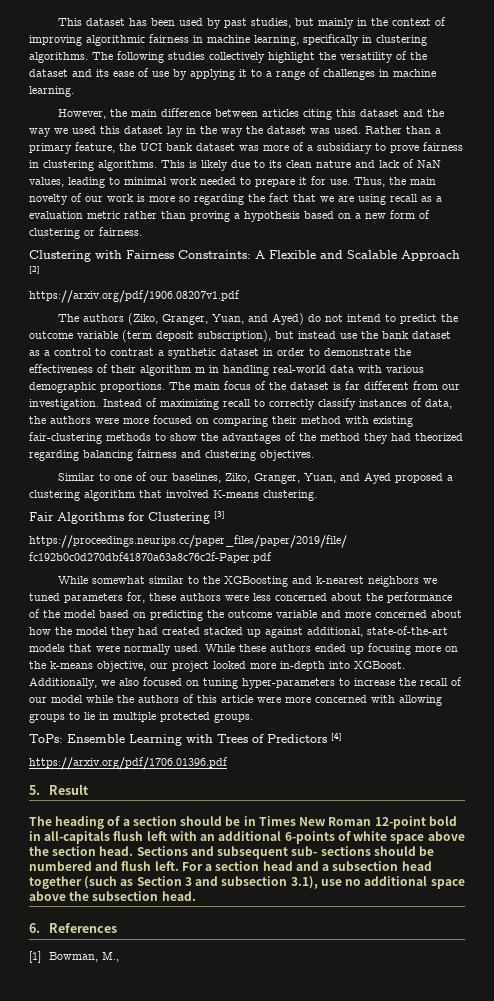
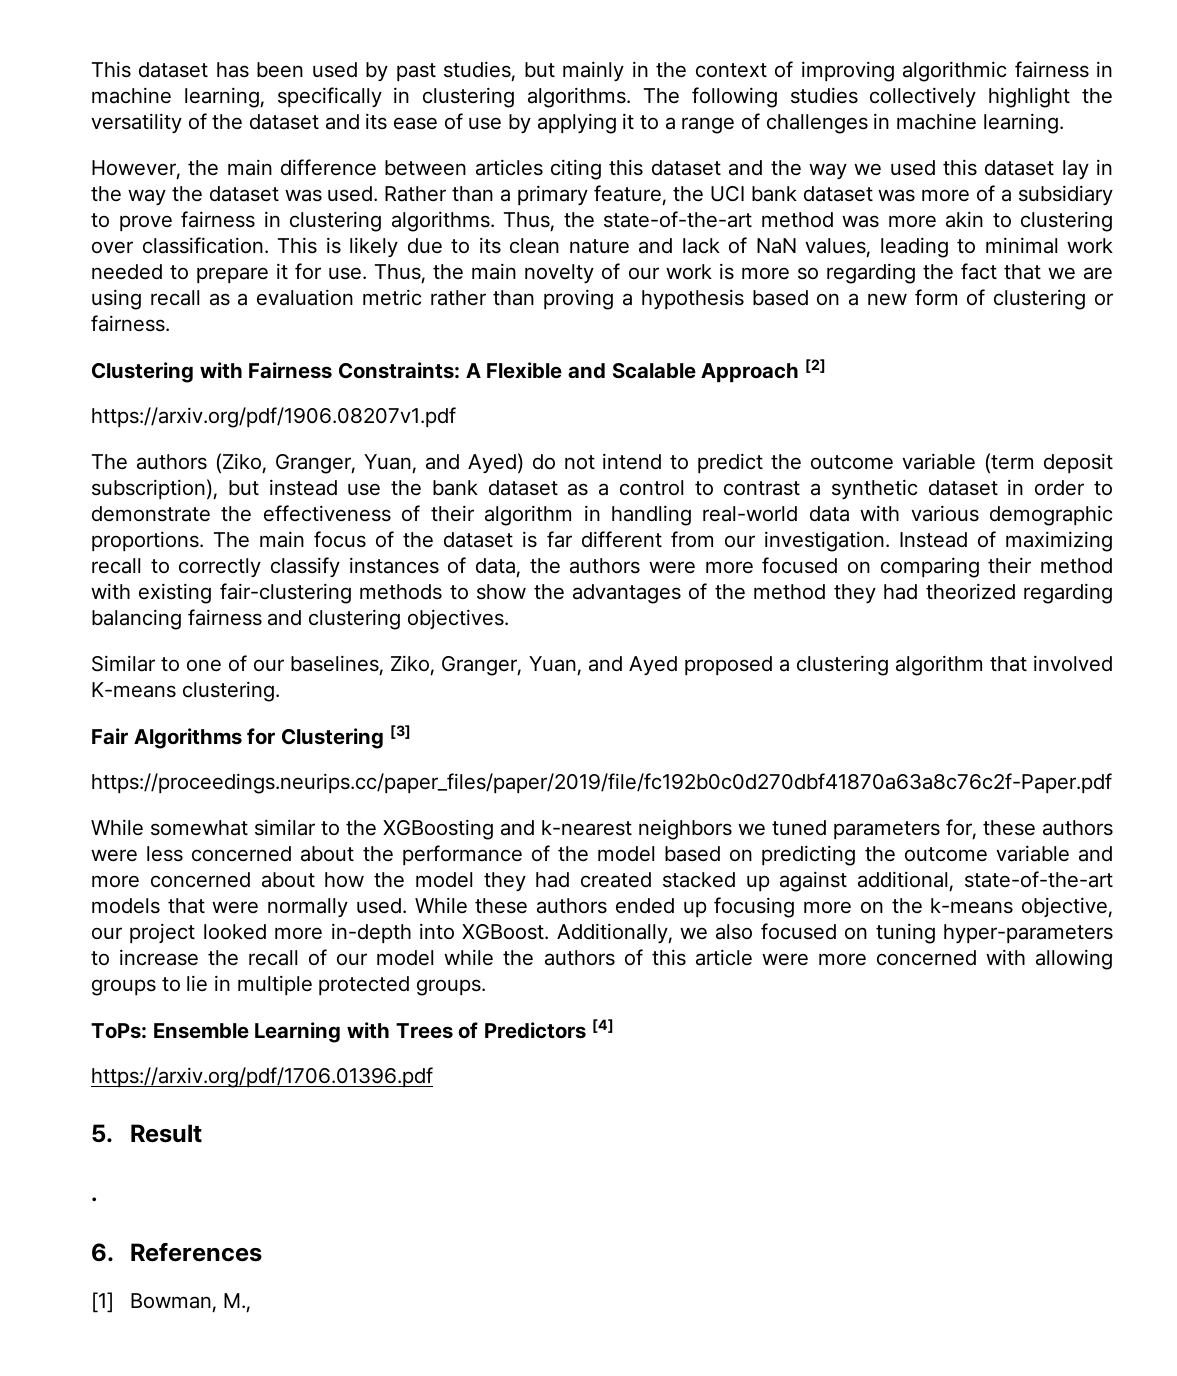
(157, 165) none -> [503,211,1113,232] [91,237,269,254] Thus, the state-of-the-art method was more akin to clustering over classification.
[195,367,205,373] m -> (574, 515) none
[29,816,457,829] [29,831,465,844] [29,846,435,859] [29,861,432,871] [29,876,465,889] [29,891,196,901] The heading of a section should be in Times New Roman 12-point bold in all-capitals flush left with an additional 6-points of white space above the section head. Sections and subsequent sub- sections should be numbered and flush left. For a section head and a subsection head together (such as Section 3 and subsection 3.1), use no additional space above the subsection head. -> [91,1197,97,1202] .

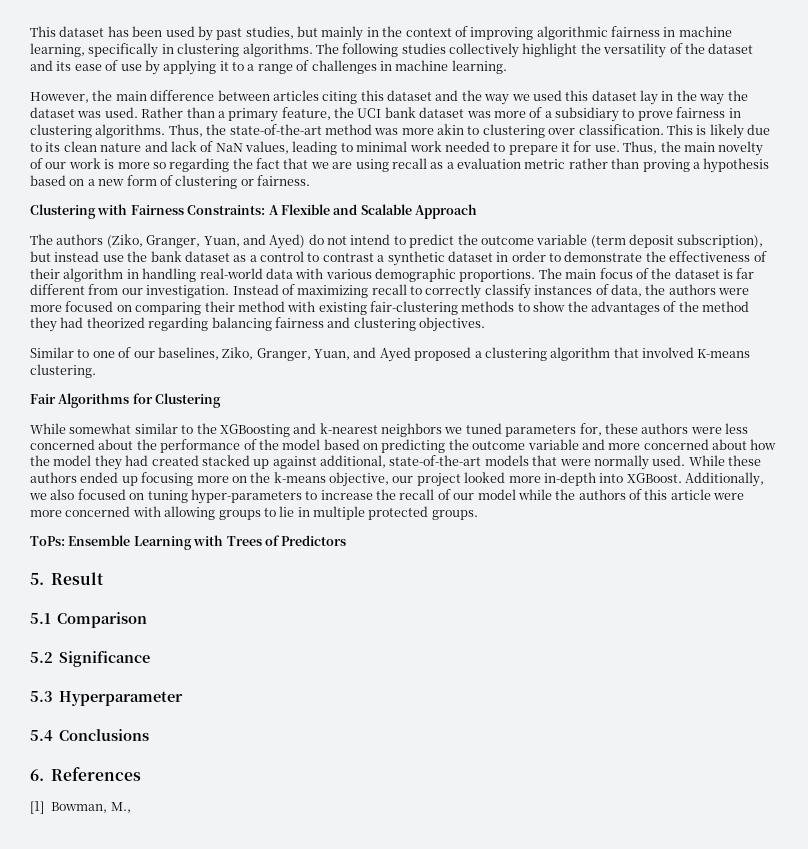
[805,359,827,373] [91,407,456,428] [2] // https://arxiv.org/pdf/1906.08207v1.pdf -> (477, 211) none
[389,725,411,739] [91,773,1112,794] [3] // https://proceedings.neurips.cc/paper_files/paper/2019/file/fc192b0c0d270dbf41870a63a8c76c2f-Paper.pdf -> (222, 400) none
[591,1019,614,1033] [91,1067,433,1088] [4] // https://arxiv.org/pdf/1706.01396.pdf -> (347, 540) none
[91,1197,97,1202] . -> [30,612,148,628] [30,651,151,667] [30,691,184,706] [30,729,150,741] 5.1 Comparison // 5.2 Significance // 5.3 Hyperparameter // 5.4 Conclusions

